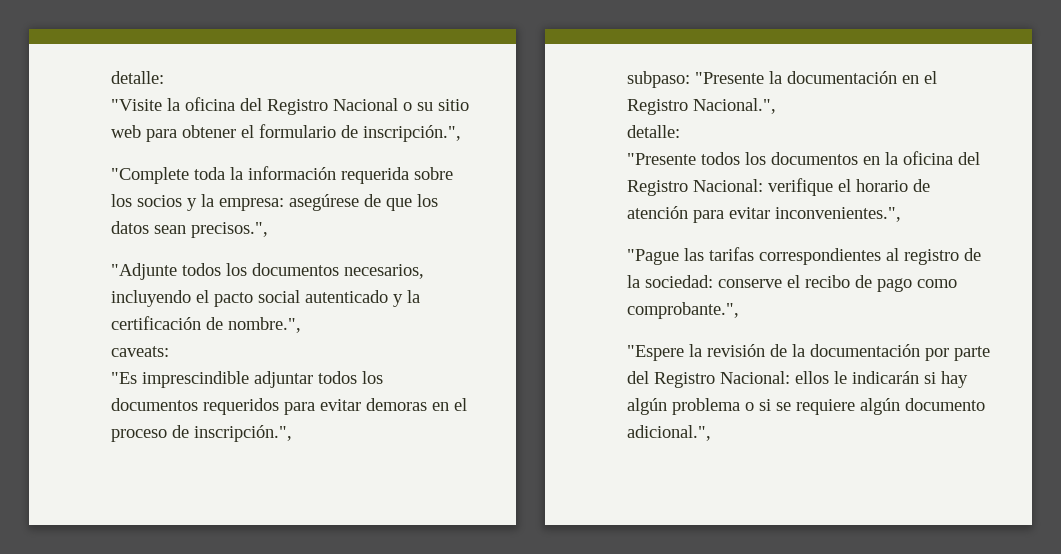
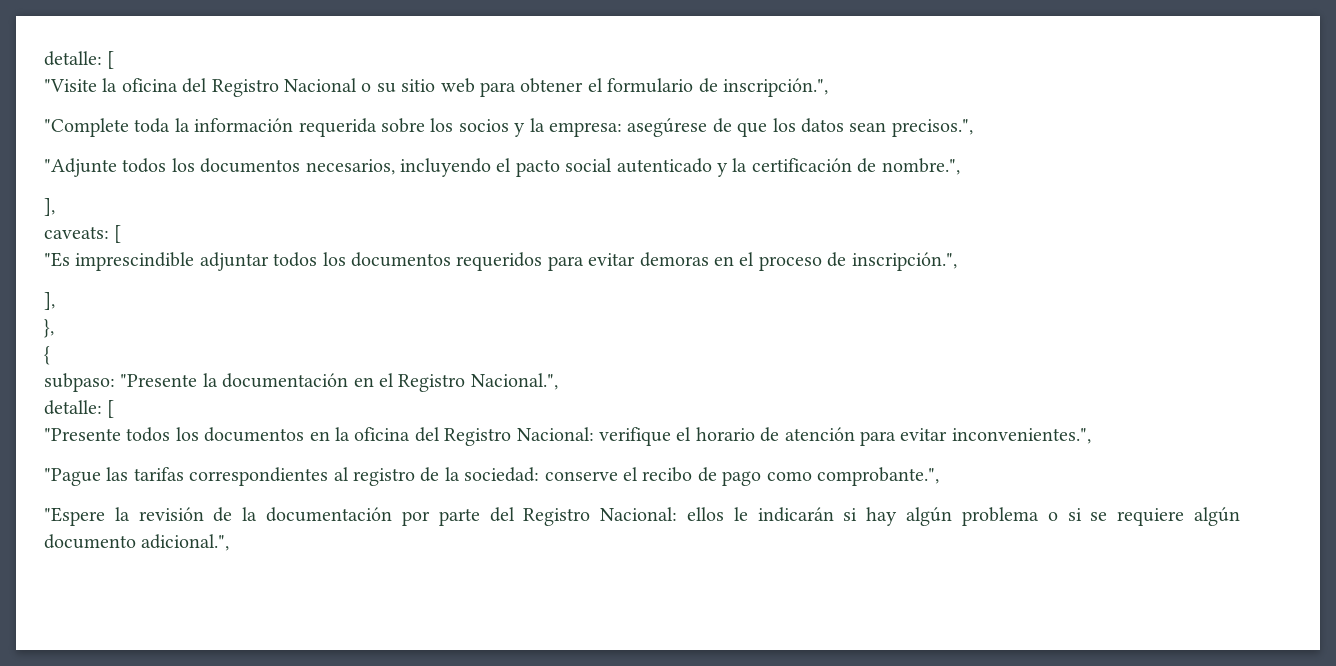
[111,71,164,84] detalle: -> [44,51,115,69] detalle: [
(301, 325) none -> [44,198,55,216] // ],
(169, 351) none -> [114,225,122,243] [
(292, 433) none -> [44,292,55,310] [44,319,54,338] [44,346,50,365] // ], // }, // {
(680, 131) none -> [107,400,115,418] [

